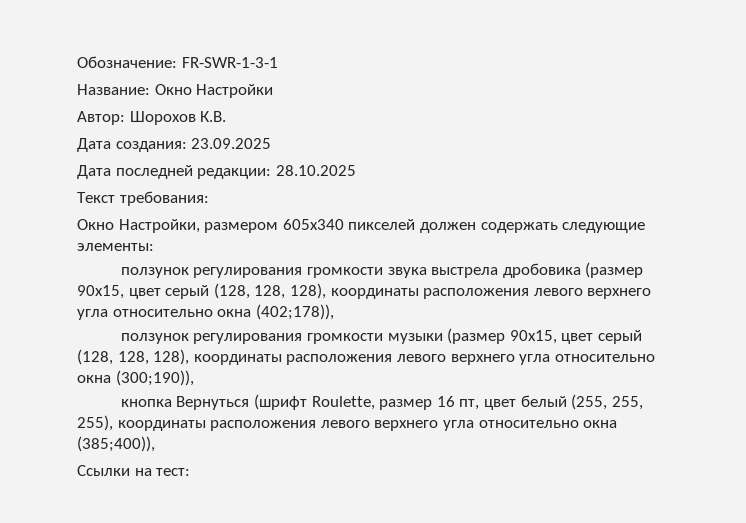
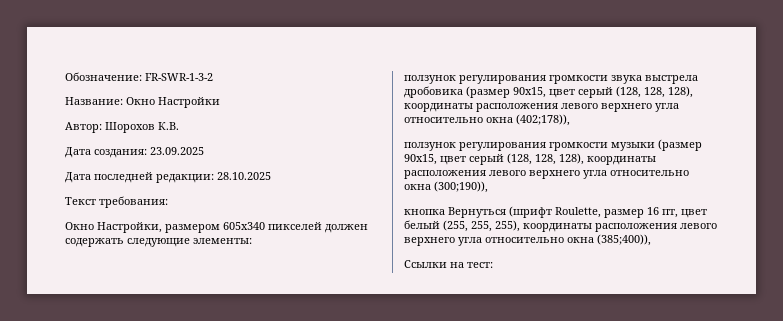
[181,57,278,68] FR-SWR-1-3-1 -> [145,73,213,81] FR-SWR-1-3-2

